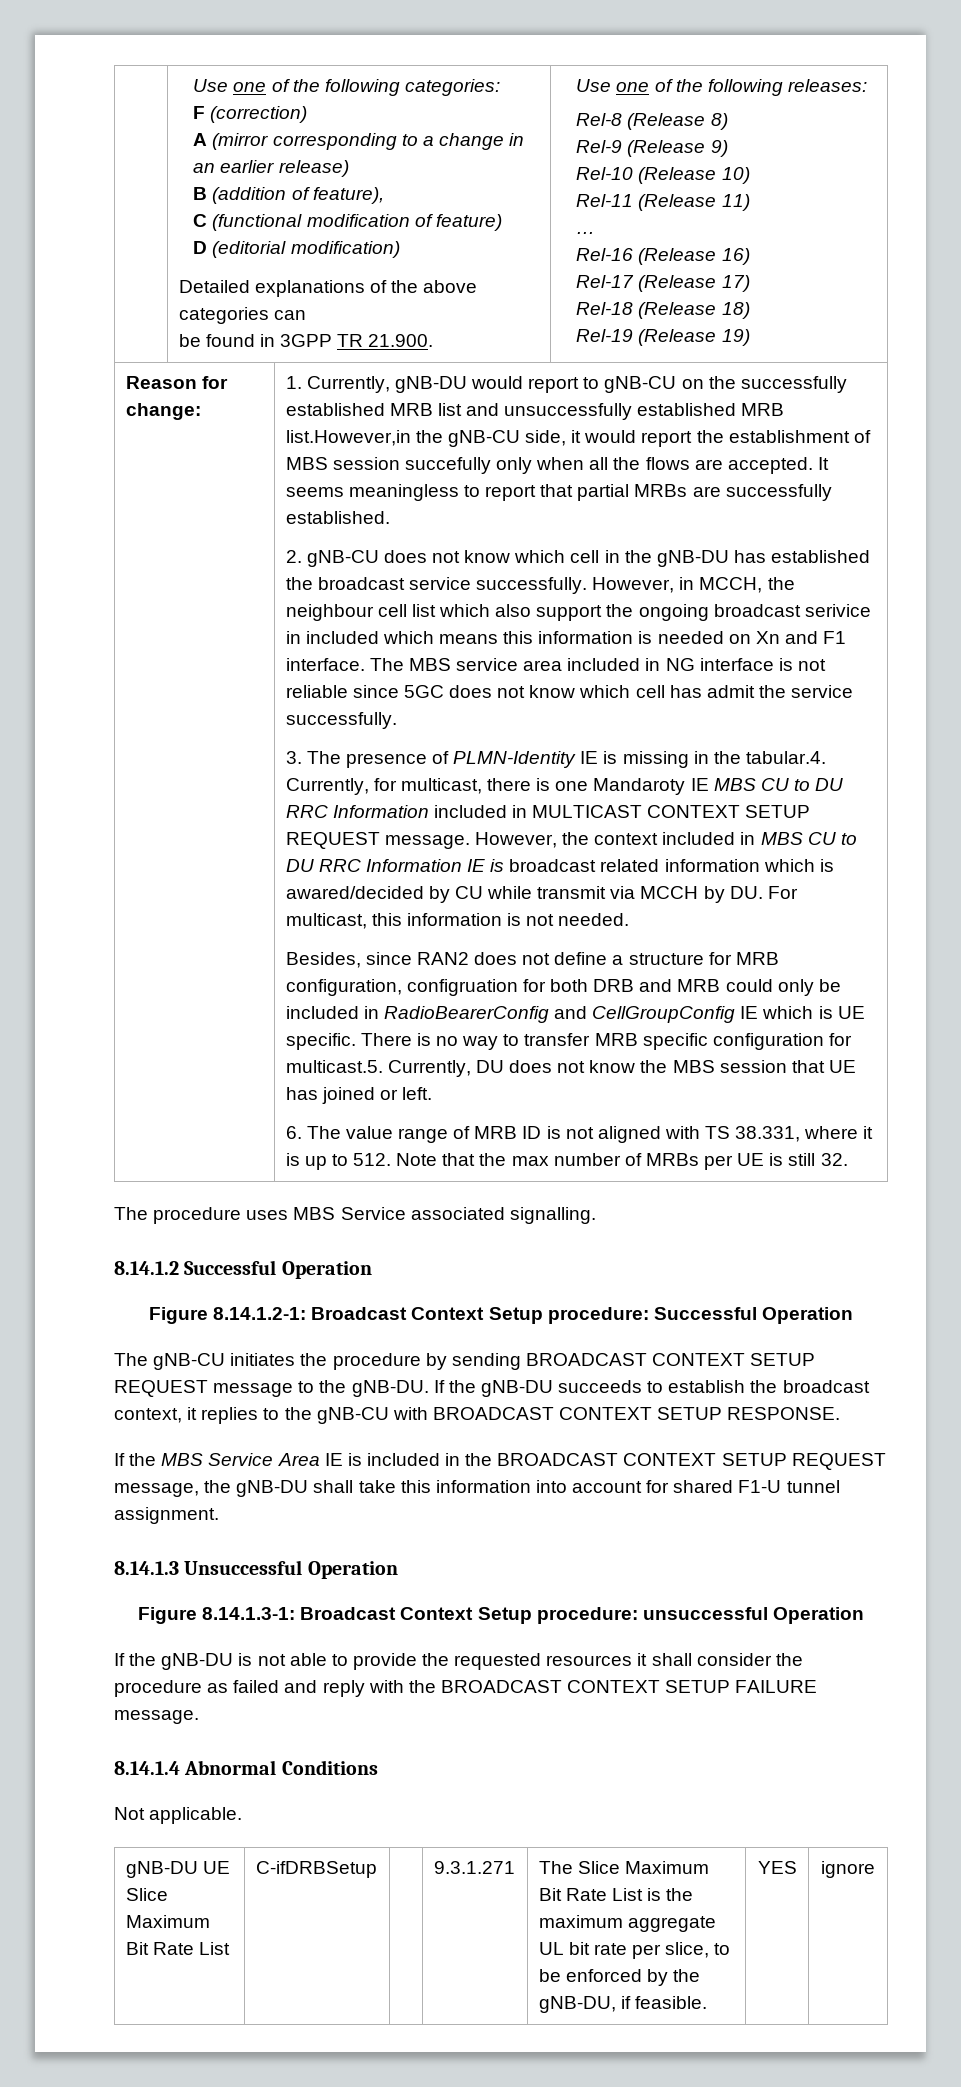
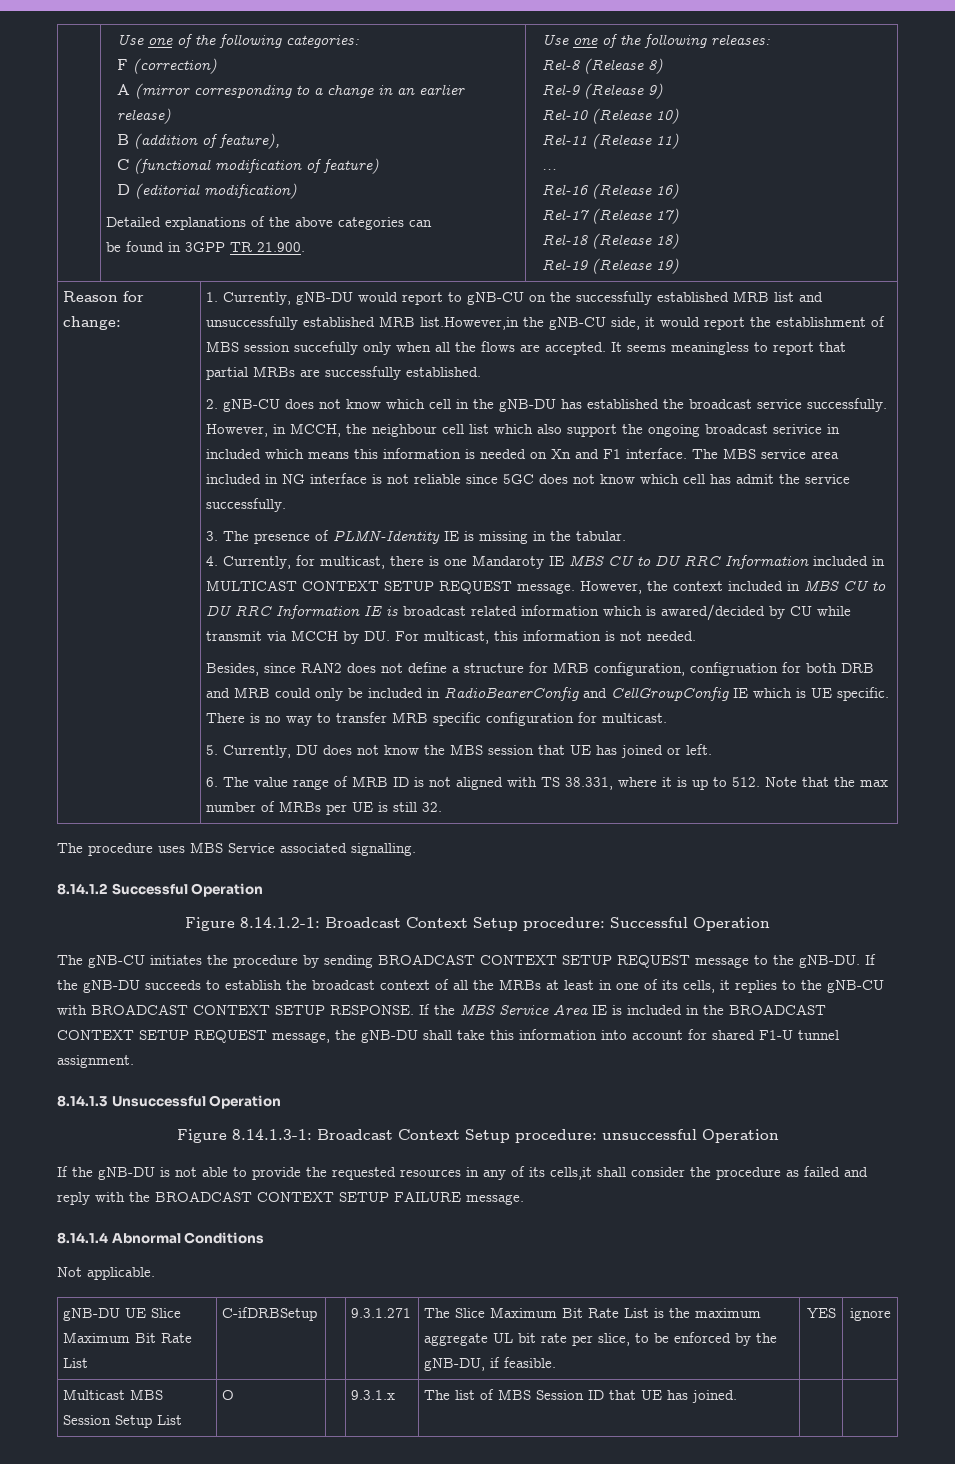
[745,751,826,764] tabular.4. -> [576,531,627,541] [206,556,219,566] tabular. // 4.
[285,1060,383,1073] multicast.5. -> [602,713,668,723] [206,745,219,755] multicast. // 5.
[114,1408,182,1423] context, -> [380,979,715,993] context of all the MRBs at least in one of its cells,
(841, 1413) // -> (414, 1010) none
[637,1653,648,1666] it -> [466,1166,592,1180] in any of its cells,it
(875, 1869) none -> [63,1389,164,1400] [63,1415,183,1428] [222,1390,235,1400] [351,1390,396,1400] [424,1389,738,1403] // Multicast MBS Session Setup List | O | | 9.3.1.x | The list of MBS Session ID that UE has joined. | |

